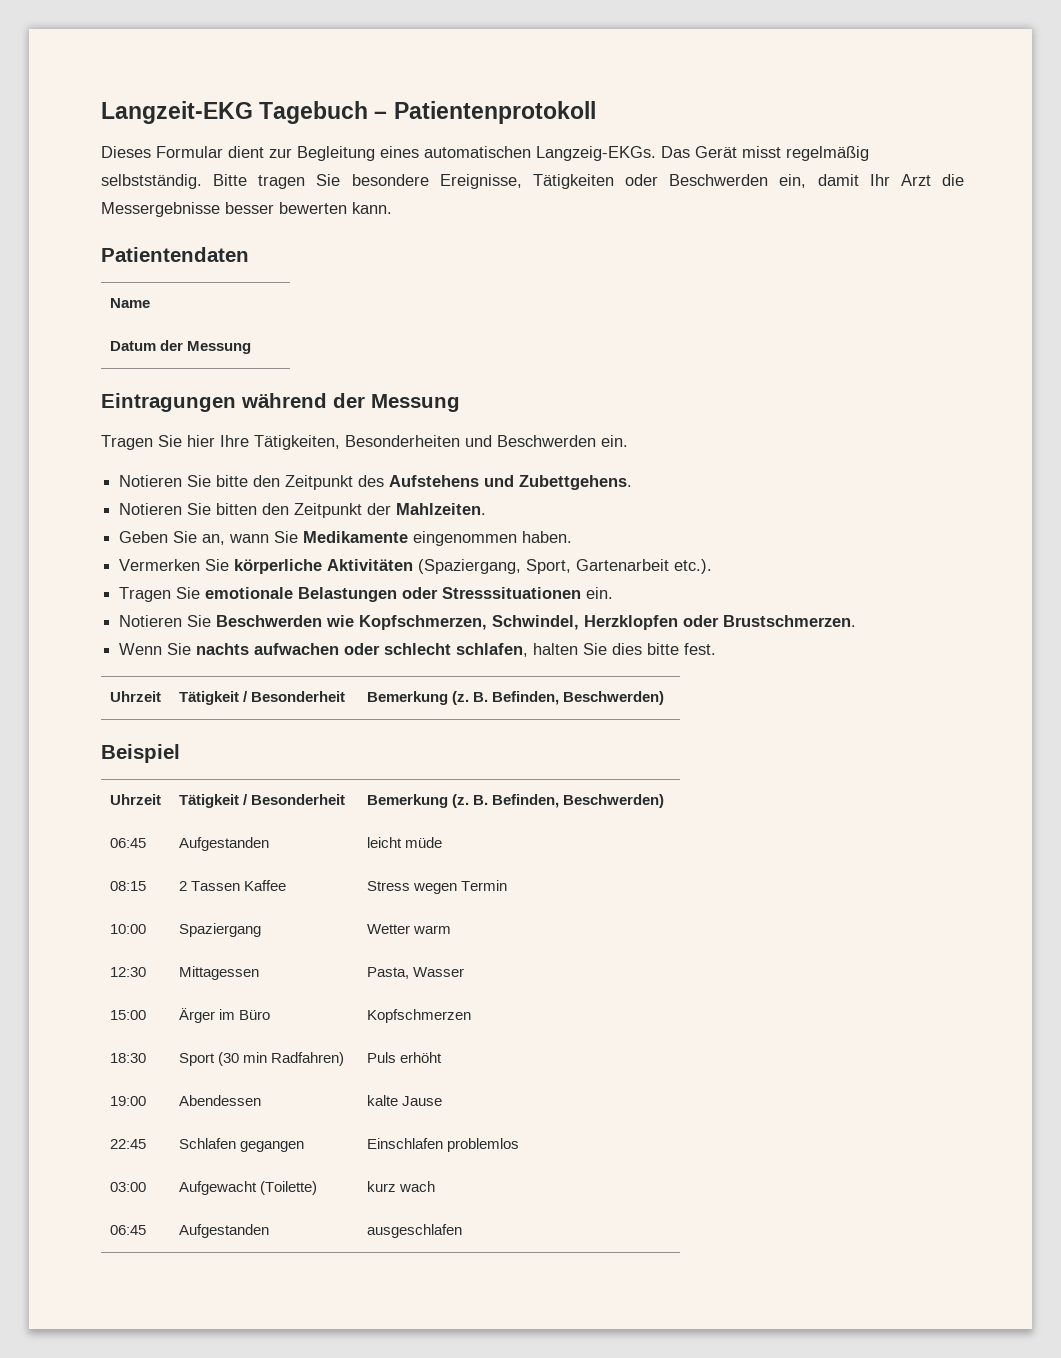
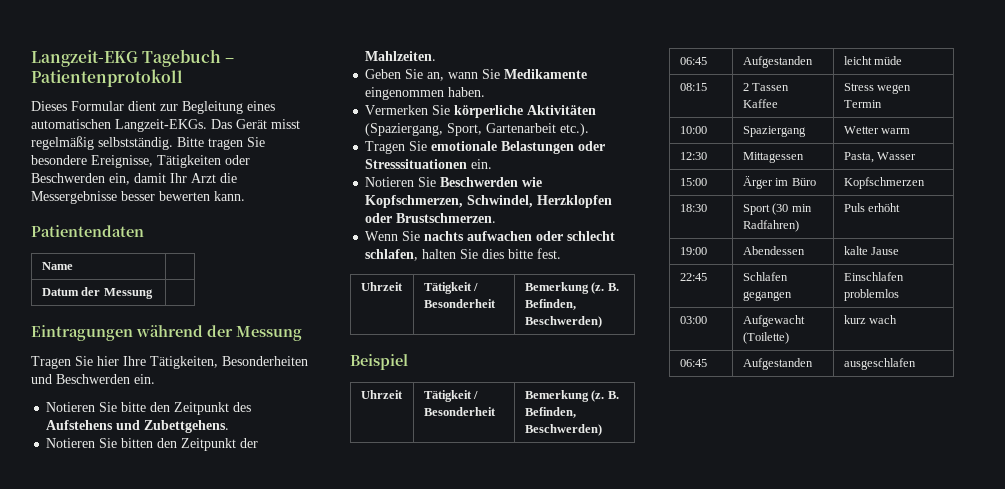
[536,146,656,161] Langzeig-EKGs. -> [115,119,207,132] Langzeit-EKGs.

